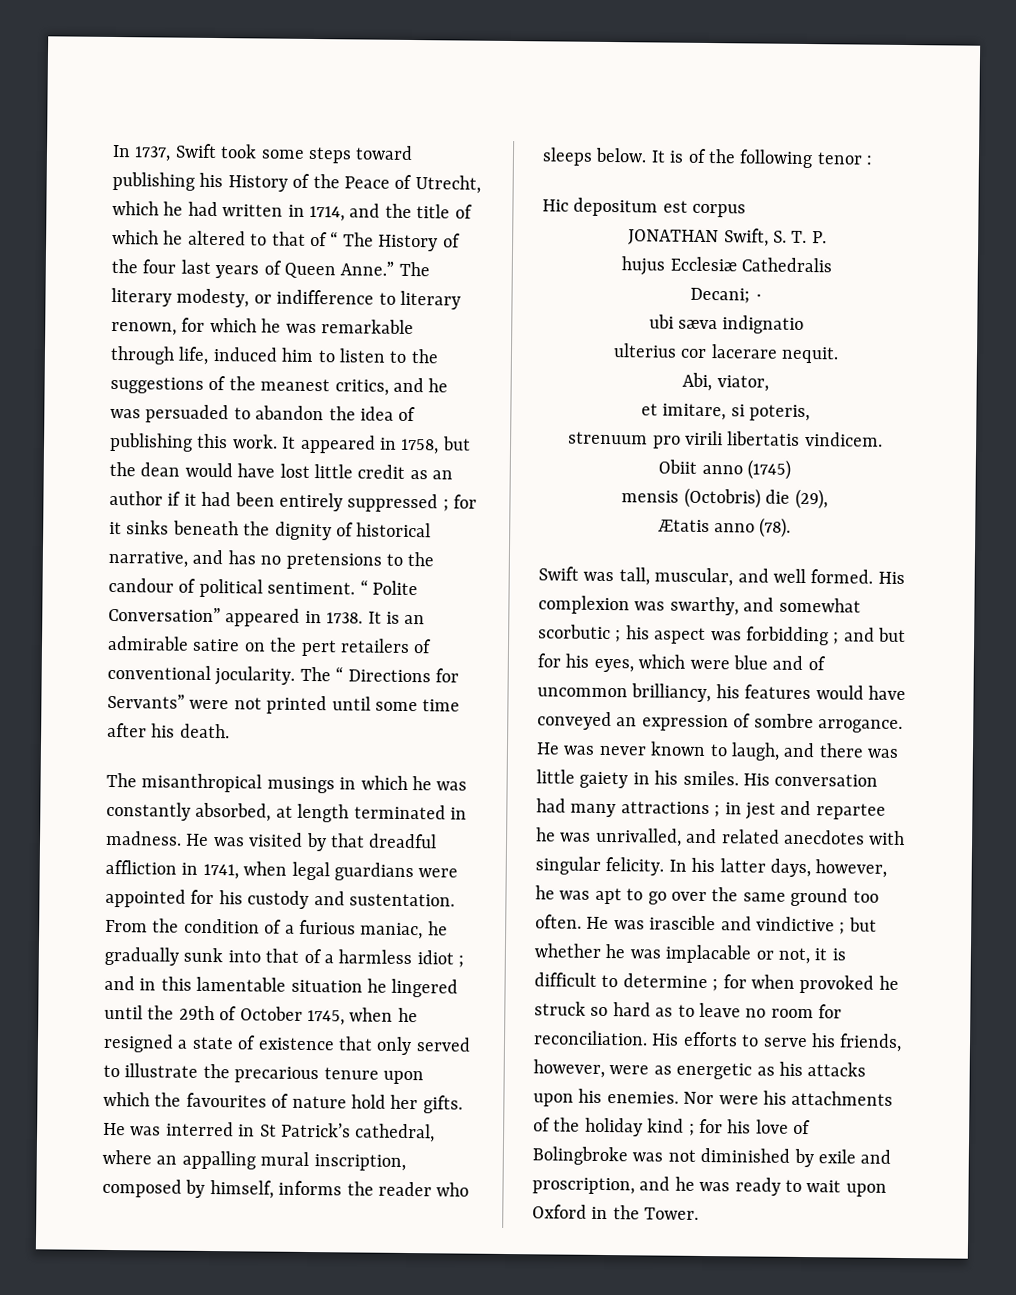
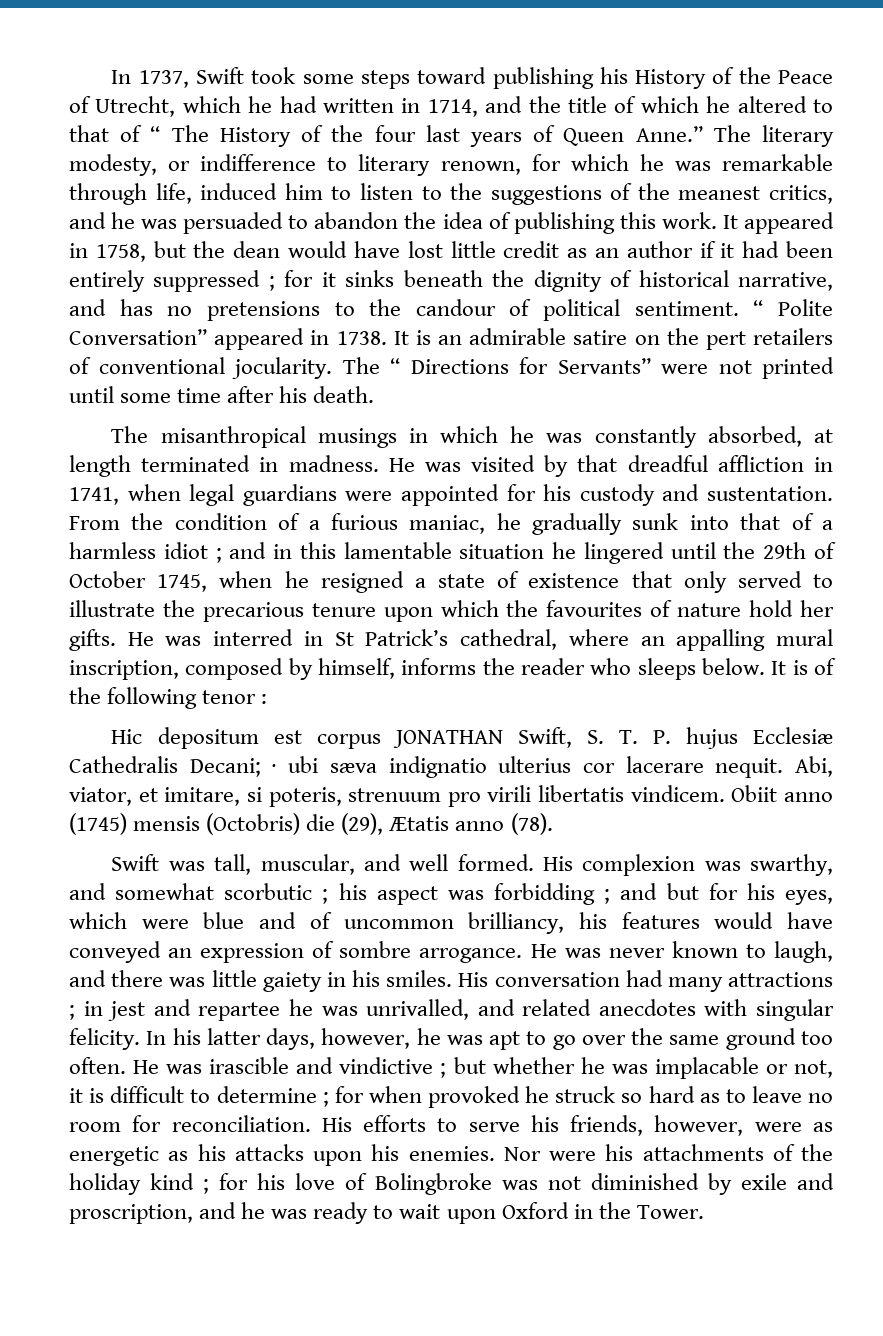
(747, 210) // -> (381, 741) none
(827, 237) // -> (671, 737) none
(832, 265) // -> (178, 764) none
(763, 297) // -> (277, 768) none
(805, 324) // -> (487, 767) none
(840, 355) // -> (784, 768) none
(769, 383) // -> (132, 796) none
(811, 413) // -> (342, 797) none
(883, 439) // -> (725, 793) none
(791, 469) // -> (127, 824) none
(828, 499) // -> (384, 824) none

